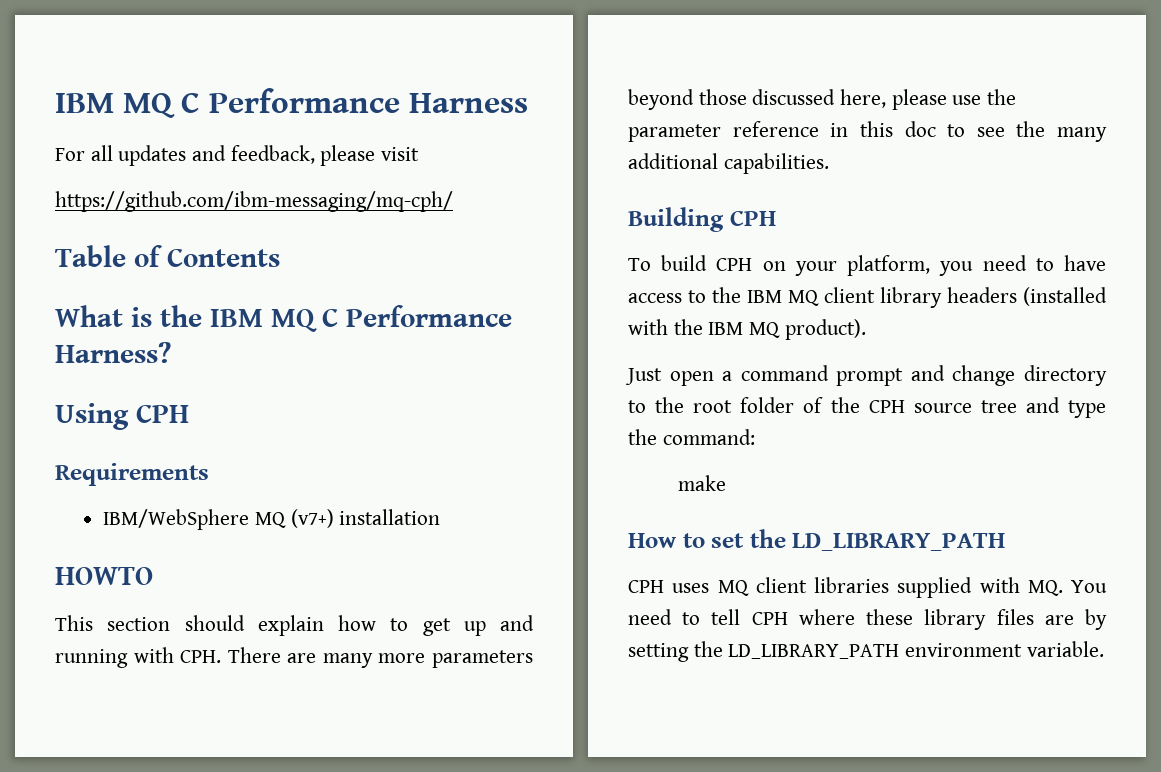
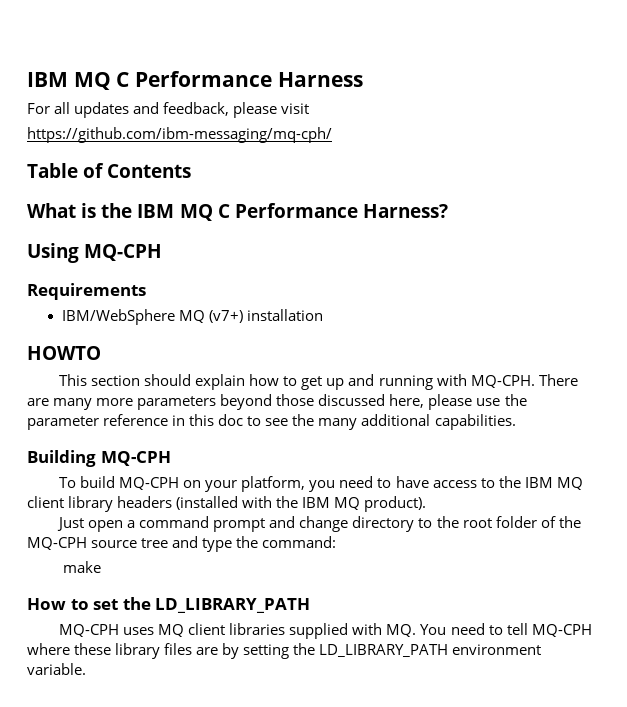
[136,404,189,423] CPH -> [84,244,163,261] MQ-CPH
[180,650,222,663] CPH. -> [470,375,535,388] MQ-CPH.
[729,210,776,226] CPH -> [100,451,171,466] MQ-CPH
[716,258,753,271] CPH -> [119,477,180,490] MQ-CPH
[868,400,905,413] CPH -> [27,537,87,550] MQ-CPH
[628,580,664,593] CPH -> [59,624,120,637] MQ-CPH
[751,612,788,625] CPH -> [531,624,592,637] MQ-CPH

